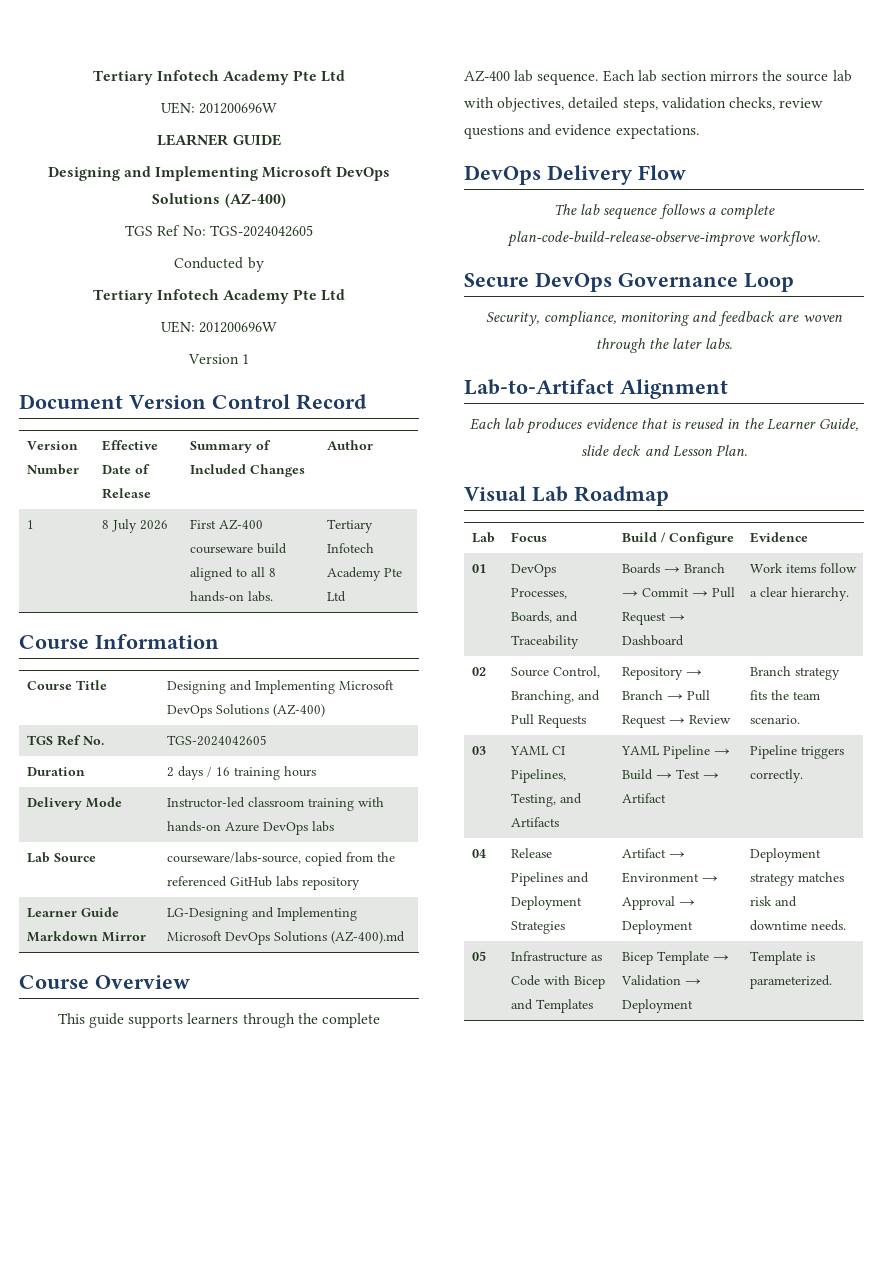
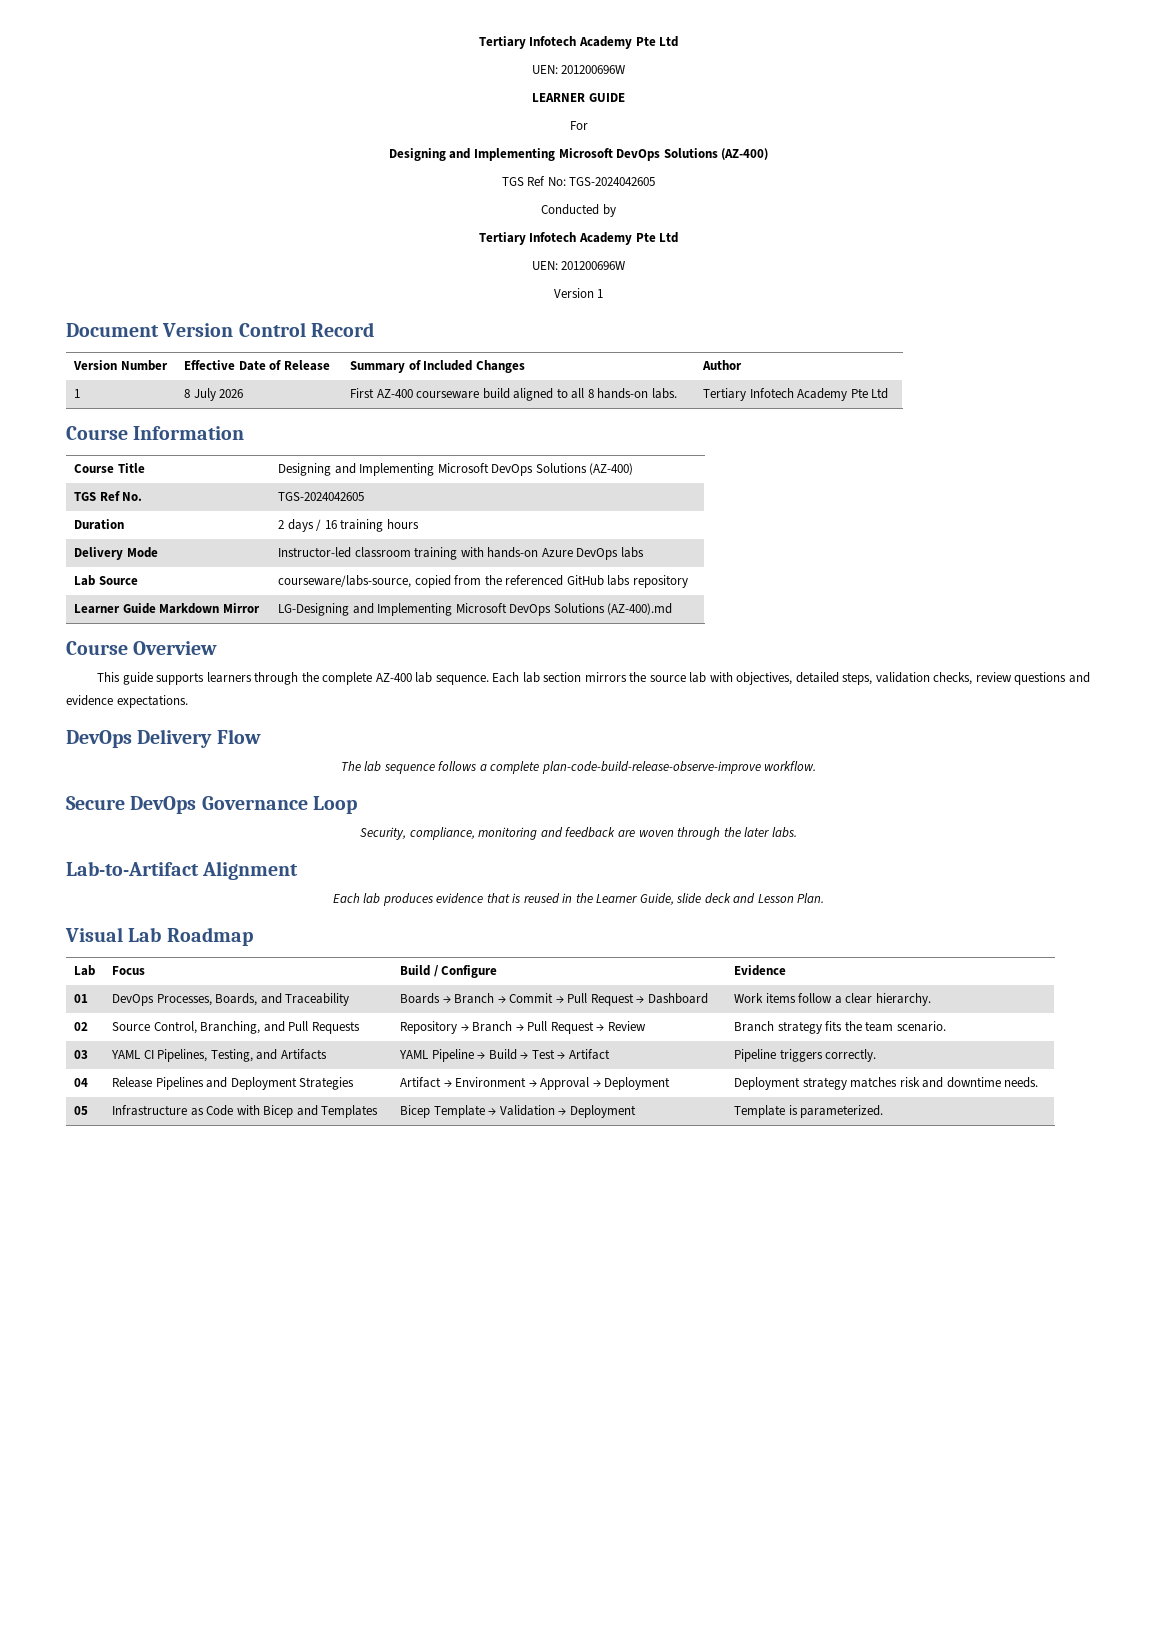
(281, 140) none -> [569,121,588,130] // For

